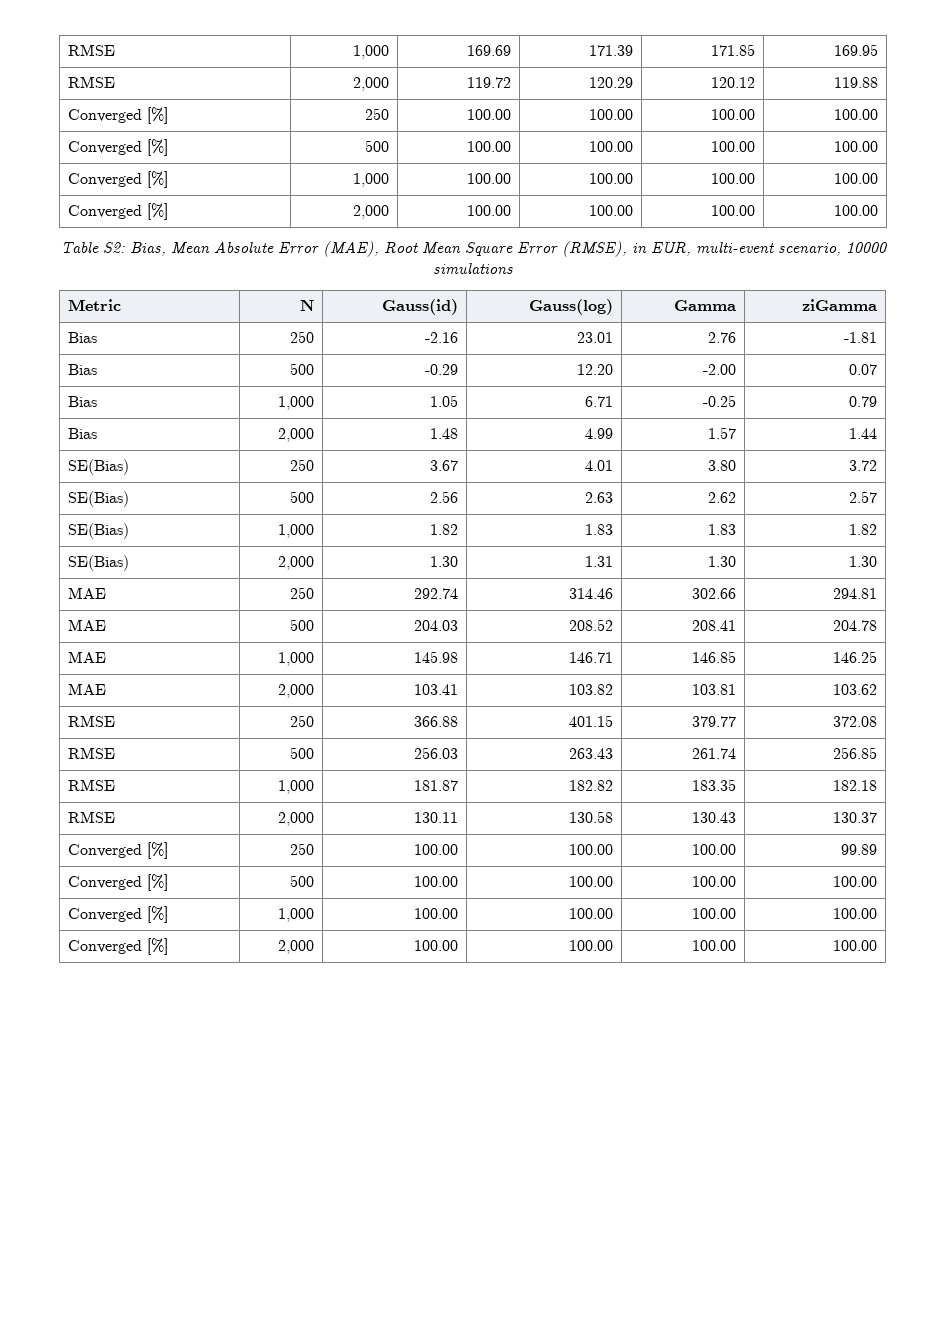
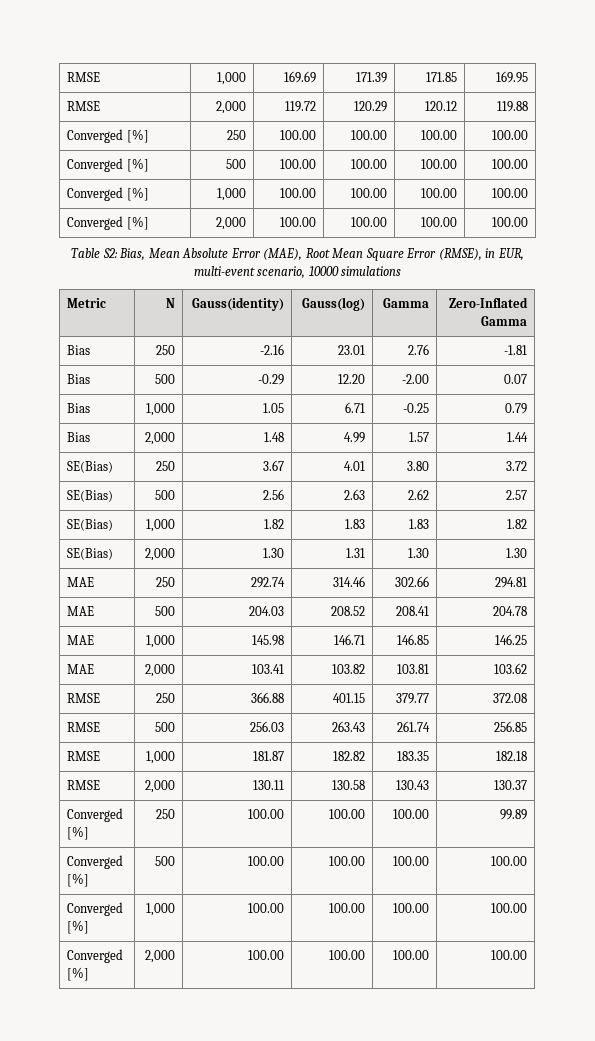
[381,299,458,315] Gauss(id) -> [191,297,284,311] Gauss(identity)
[801,299,877,311] ziGamma -> [448,297,528,308] [480,316,527,326] Zero-Inflated Gamma

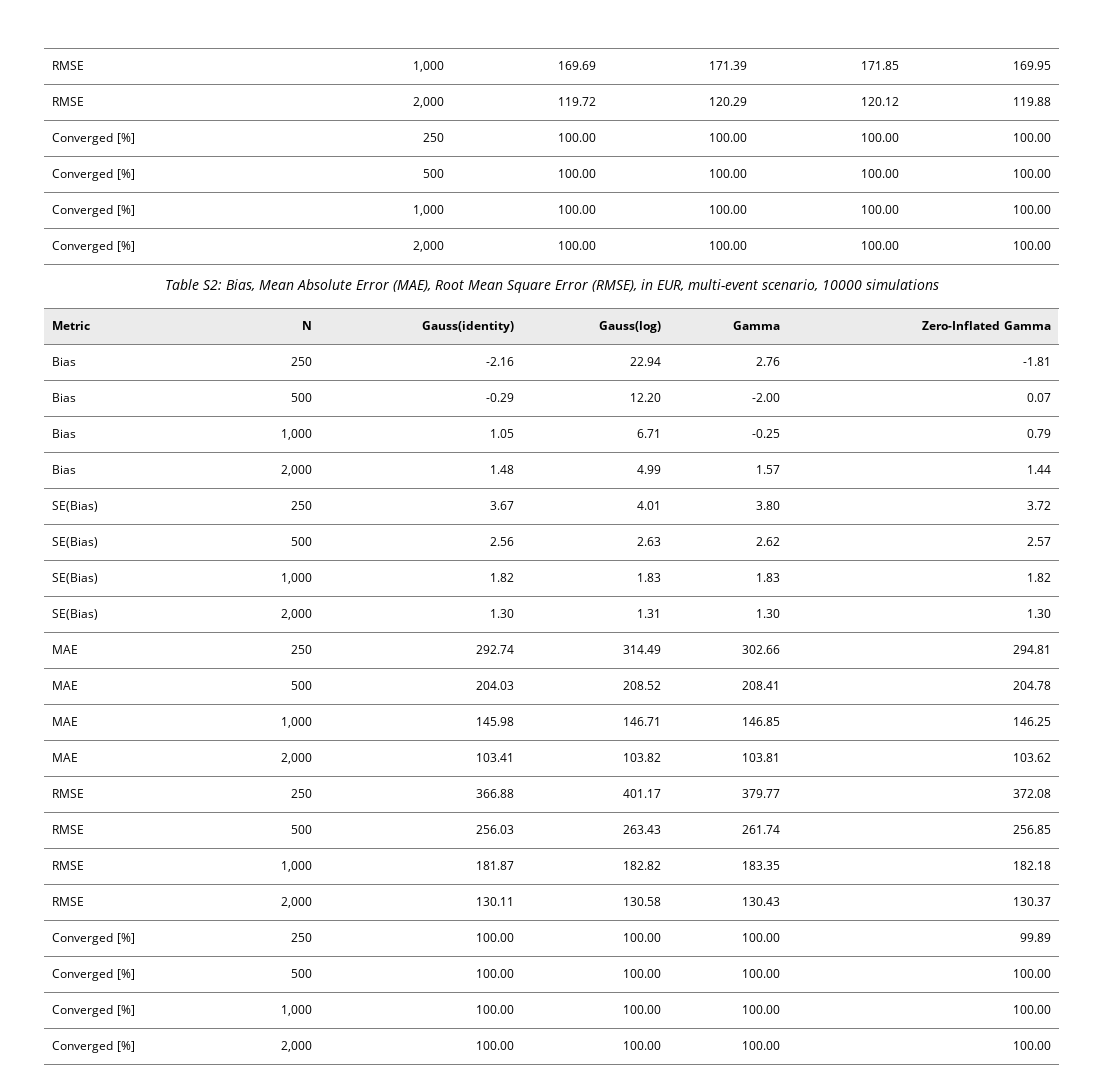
[337,345,365,355] 23.01 -> [629,357,661,366] 22.94
[332,576,365,587] 314.46 -> [622,645,661,654] 314.49
[332,693,365,703] 401.15 -> [622,789,661,798] 401.17

